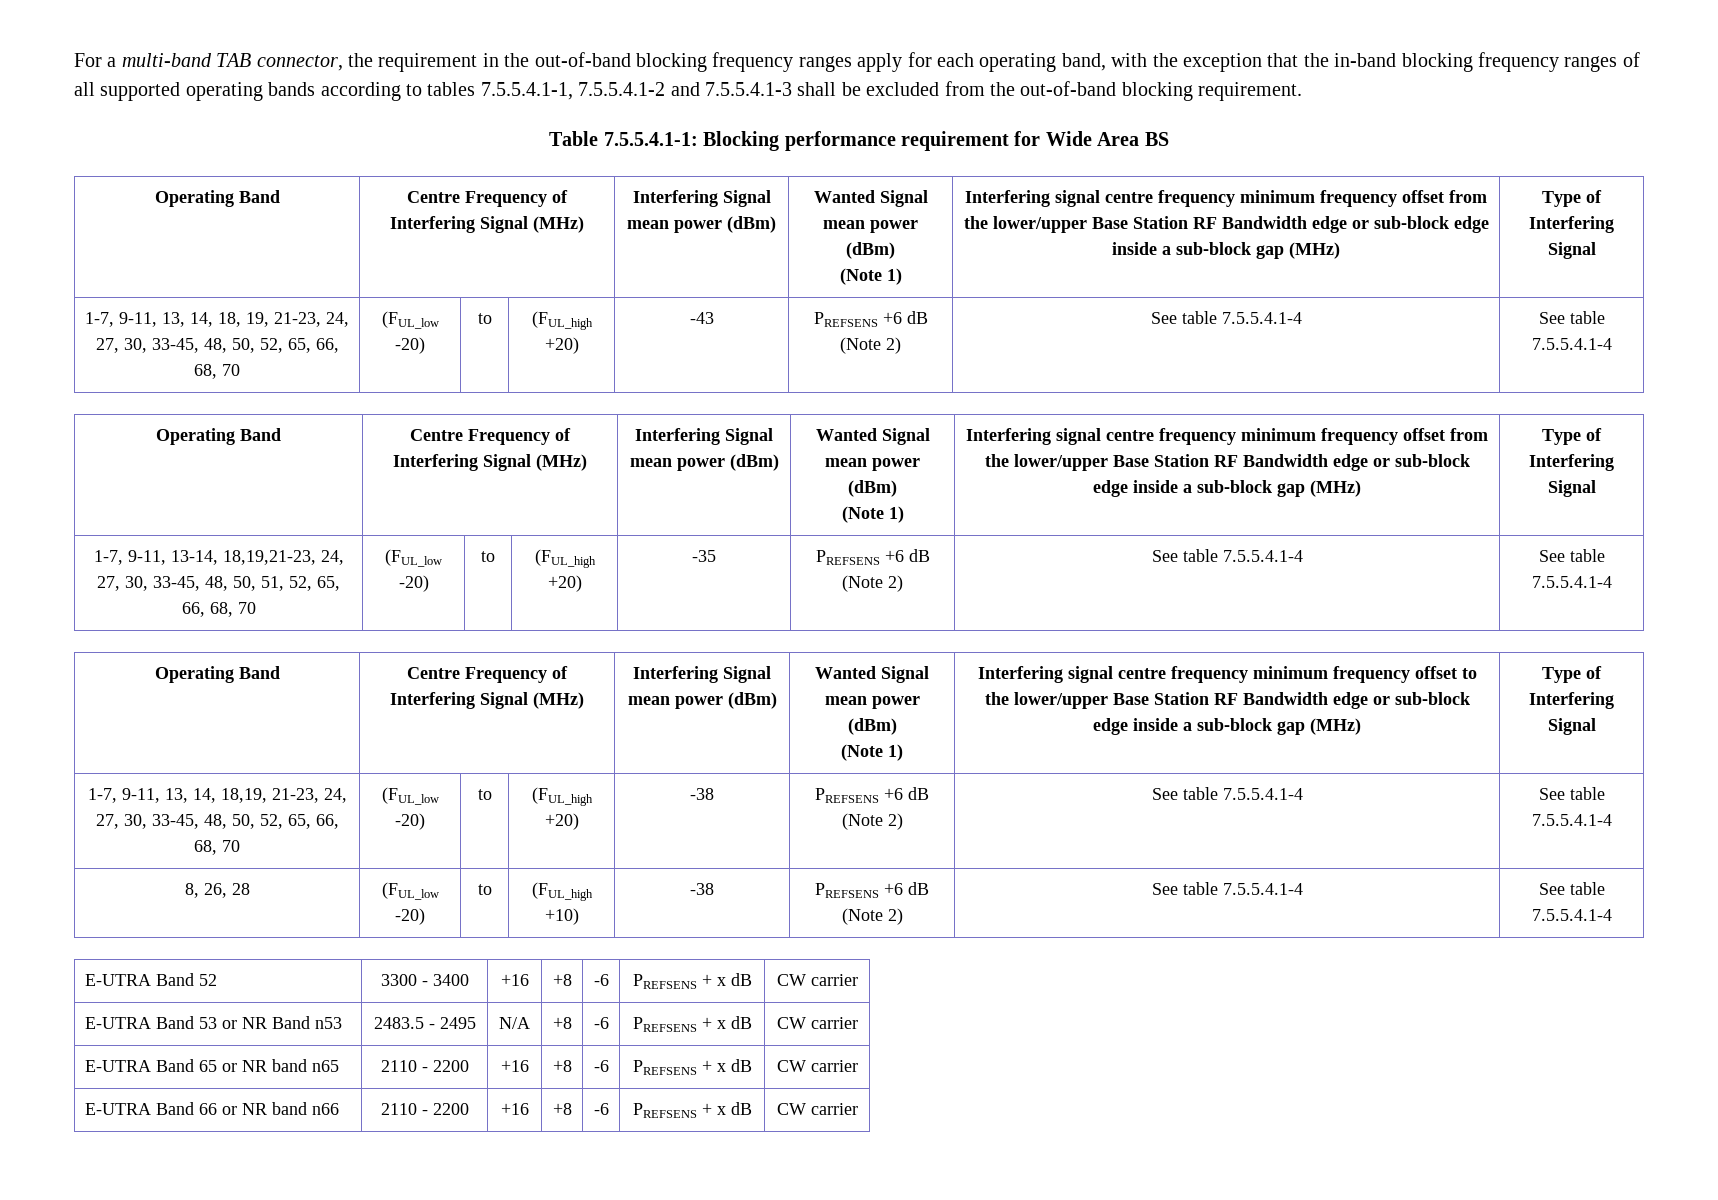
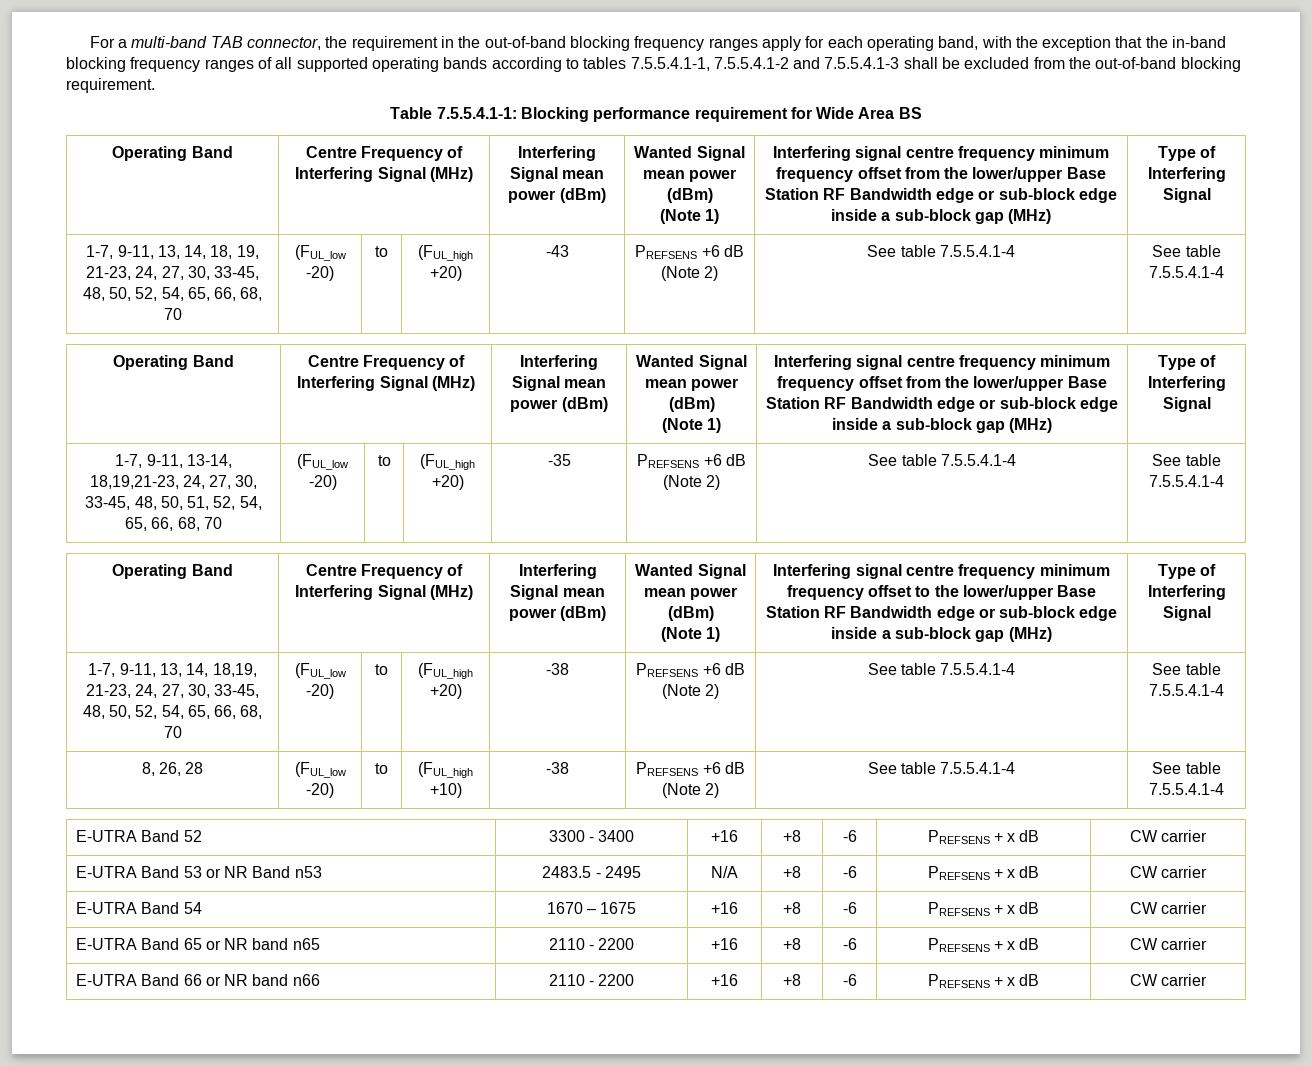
(283, 345) none -> [161,287,184,301] 54,
(312, 583) none -> [239,496,262,510] 54,
(283, 821) none -> [161,705,184,719] 54,
(858, 1023) none -> [75,902,202,914] [546,902,637,914] [711,902,738,914] [783,902,801,914] [842,902,857,914] [927,902,1040,916] [1129,902,1208,914] // E-UTRA Band 54 | 1670 – 1675 | +16 | +8 | -6 | PREFSENS + x dB | CW carrier

